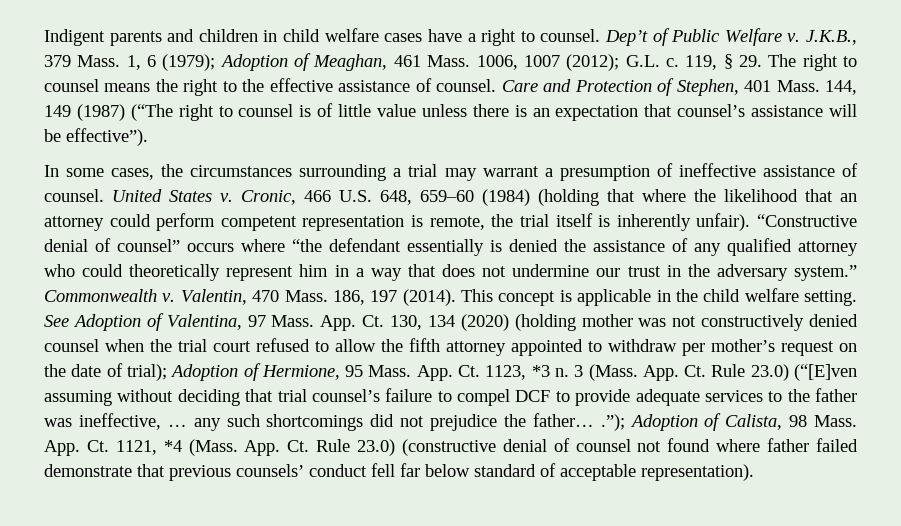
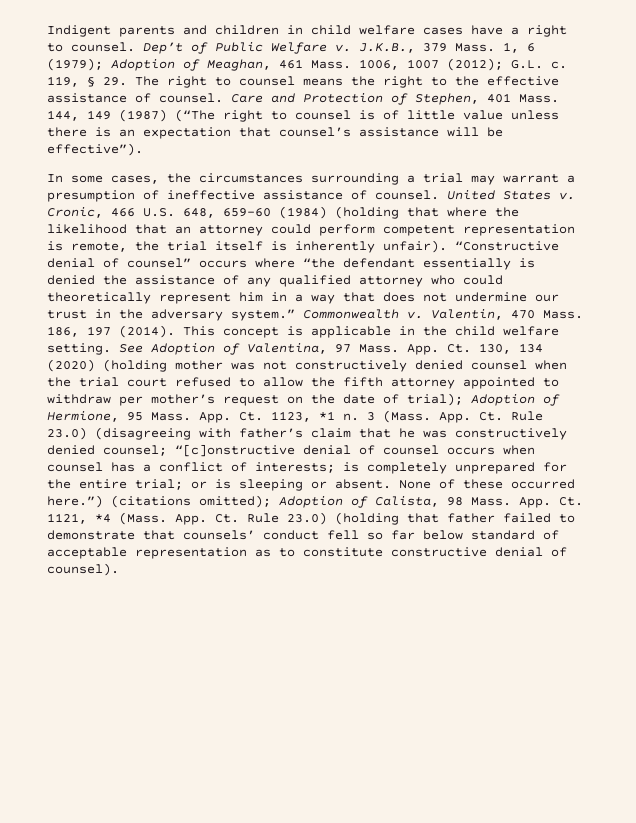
[531,365,550,377] *3 -> [319,411,335,420] *1
[793,364,857,381] [44,388,857,406] [44,413,625,431] (“[E]ven assuming without deciding that trial counsel’s failure to compel DCF to provide adequate services to the father was ineffective, … any such shortcomings did not prejudice the father… .”); -> [95,427,567,440] [47,444,535,457] [47,462,567,474] [47,479,575,491] [47,495,271,508] (disagreeing with father’s claim that he was constructively denied counsel; “[c]onstructive denial of counsel occurs when counsel has a conflict of interests; is completely unprepared for the entire trial; or is sleeping or absent. None of these occurred here.”) (citations omitted);
[401,438,761,456] (constructive denial of counsel not found where -> [335,512,439,525] (holding that
(858, 445) none -> [559,514,575,523] to
[169,465,231,481] previous -> (175, 535) none
(395, 470) none -> [367,532,383,540] so
[641,464,754,481] representation). -> [135,547,567,559] [47,563,119,576] representation as to constitute constructive denial of counsel).

